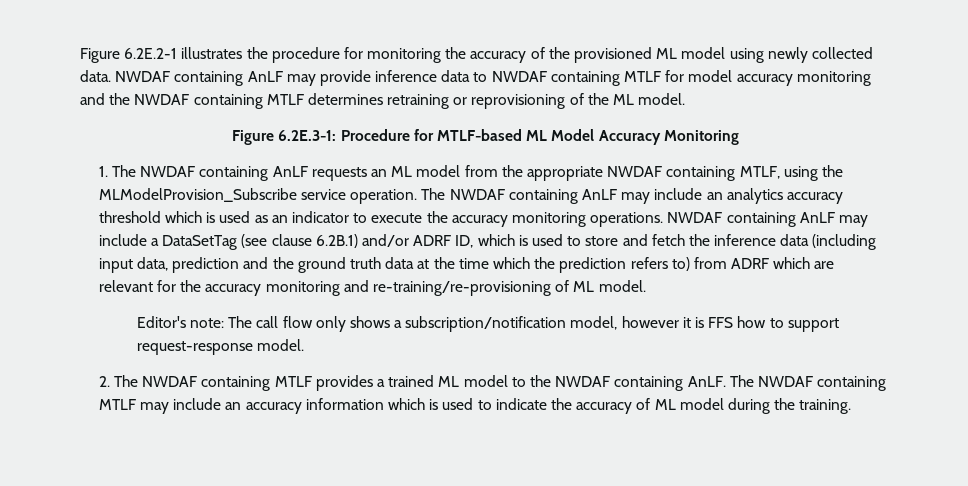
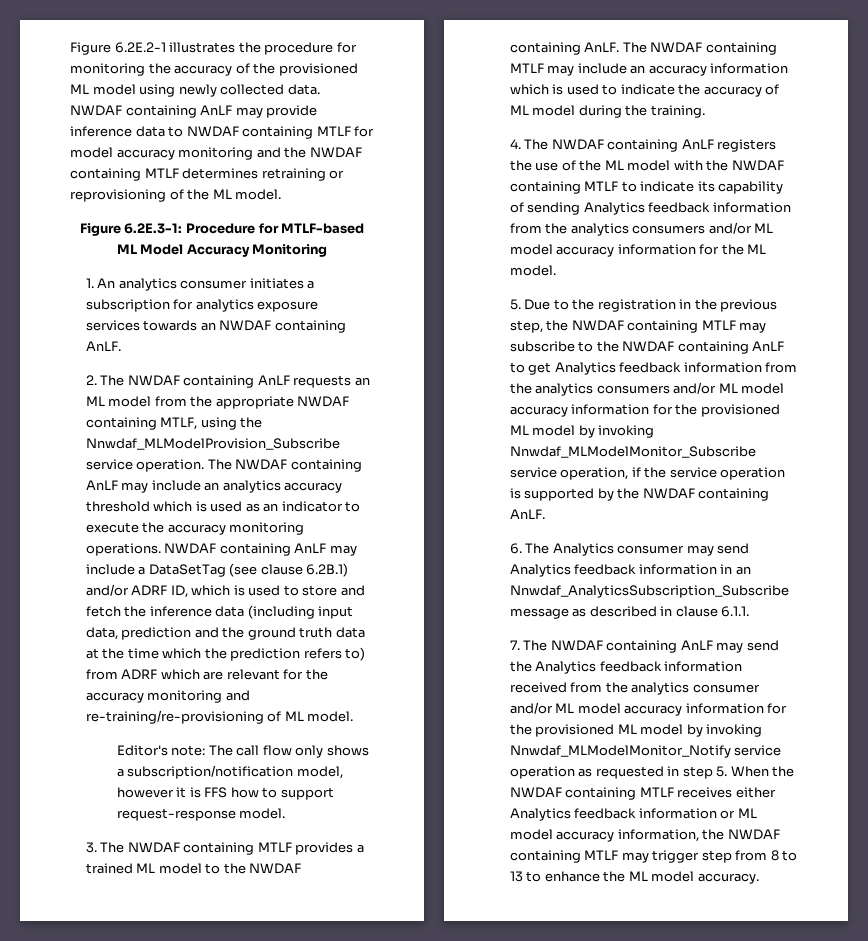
(108, 171) none -> [97,278,315,291] [85,299,319,312] [85,320,346,333] [85,341,121,351] [85,375,97,385] An analytics consumer initiates a subscription for analytics exposure services towards an NWDAF containing AnLF. // 2.
[98,188,297,202] MLModelProvision_Subscribe -> [85,438,340,450] Nnwdaf_MLModelProvision_Subscribe
[98,376,110,387] 2. -> [85,842,97,853] 3.
(852, 406) none -> [509,139,777,152] [509,160,784,171] [509,181,784,194] [509,202,791,215] [509,222,774,236] [509,244,767,257] [509,265,556,276] [509,299,778,312] [509,320,767,333] [509,341,785,354] [509,362,798,375] [509,382,785,396] [509,404,780,417] [509,425,655,438] [509,446,756,458] [509,467,786,480] [509,488,770,501] [509,509,545,519] [509,543,750,556] [509,564,751,577] [509,585,789,598] [509,606,750,619] [509,640,779,653] [509,661,743,674] [509,682,760,695] [509,702,788,716] [509,724,763,737] [509,745,782,758] [509,766,795,779] [509,787,776,800] [509,808,757,821] [509,829,780,842] [509,850,798,863] [509,871,759,884] // 4. The NWDAF containing AnLF registers the use of the ML model with the NWDAF containing MTLF to indicate its capability of sending Analytics feedback information from the analytics consumers and/or ML model accuracy information for the ML model. // 5. Due to the registration in the previous step, the NWDAF containing MTLF may subscribe to the NWDAF containing AnLF to get Analytics feedback information from the analytics consumers and/or ML model accuracy information for the provisioned ML model by invoking Nnwdaf_MLModelMonitor_Subscribe service operation, if the service operation is supported by the NWDAF containing AnLF. // 6. The Analytics consumer may send Analytics feedback information in an Nnwdaf_AnalyticsSubscription_Subscribe message as described in clause 6.1.1. // 7. The NWDAF containing AnLF may send the Analytics feedback information received from the analytics consumer and/or ML model accuracy information for the provisioned ML model by invoking Nnwdaf_MLModelMonitor_Notify service operation as requested in step 5. When the NWDAF containing MTLF receives either Analytics feedback information or ML model accuracy information, the NWDAF containing MTLF may trigger step from 8 to 13 to enhance the ML model accuracy.

